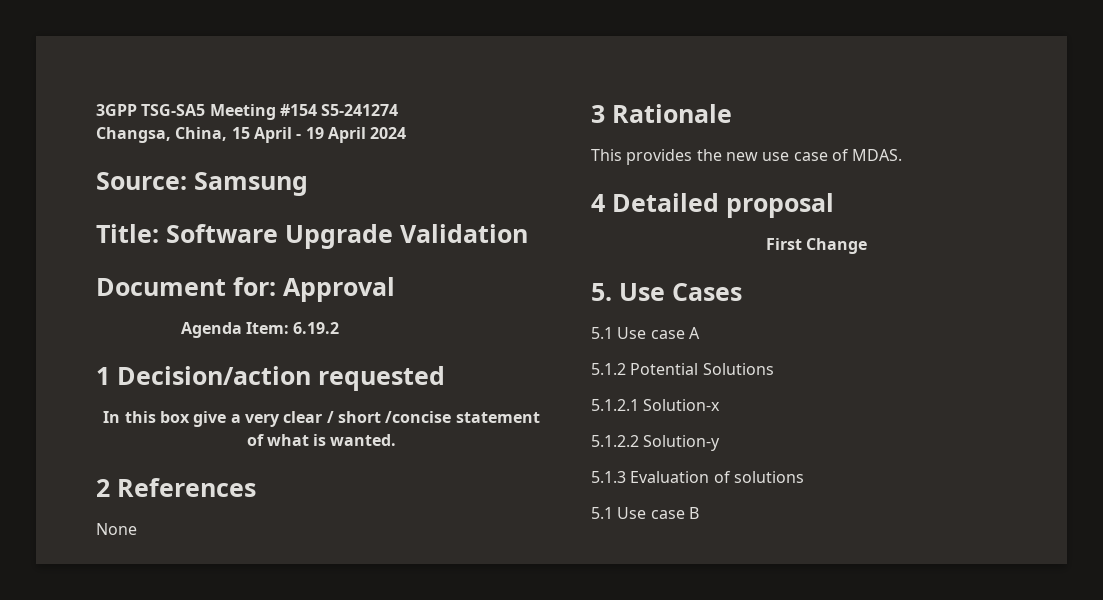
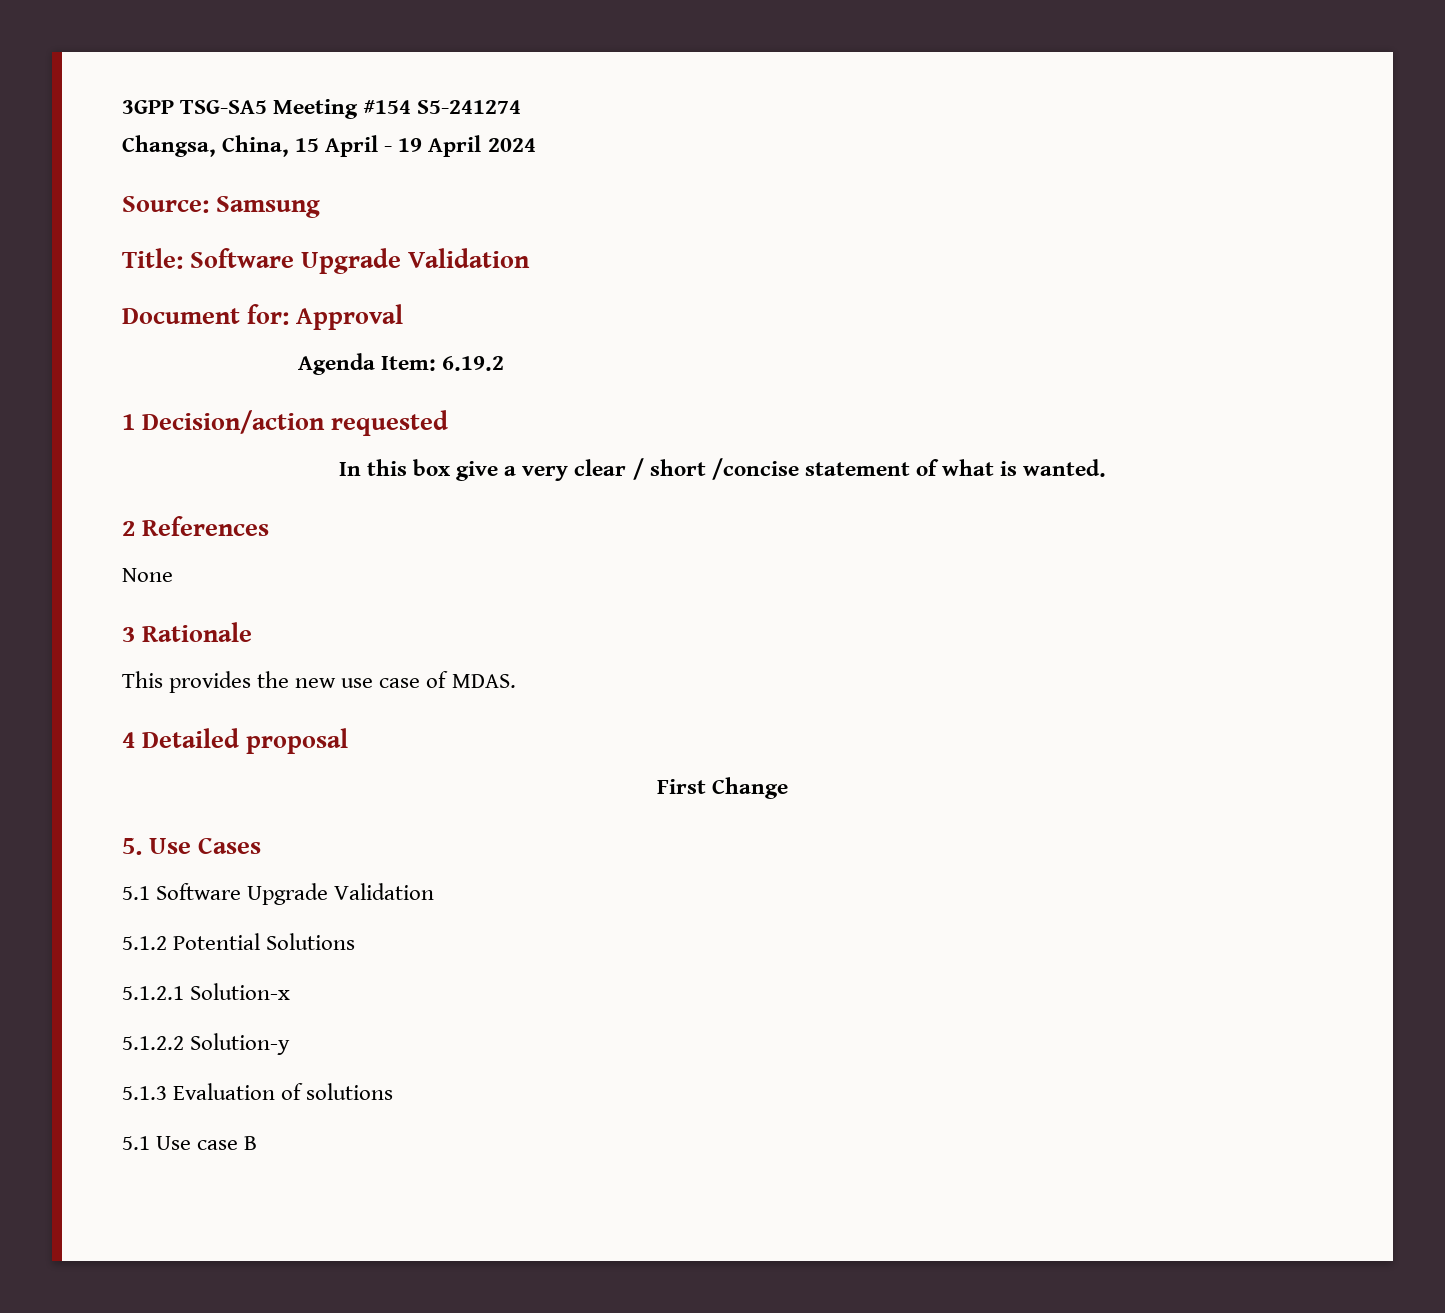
[617,327,700,339] Use case A -> [156,883,435,905] Software Upgrade Validation

